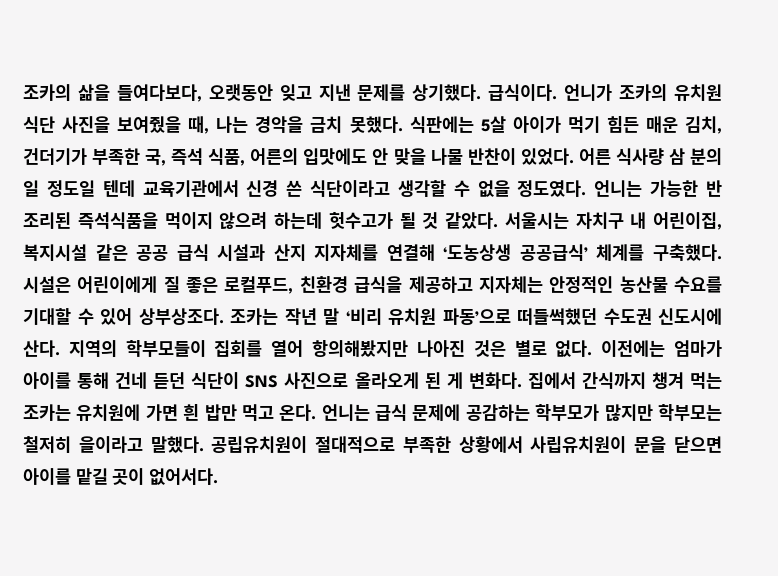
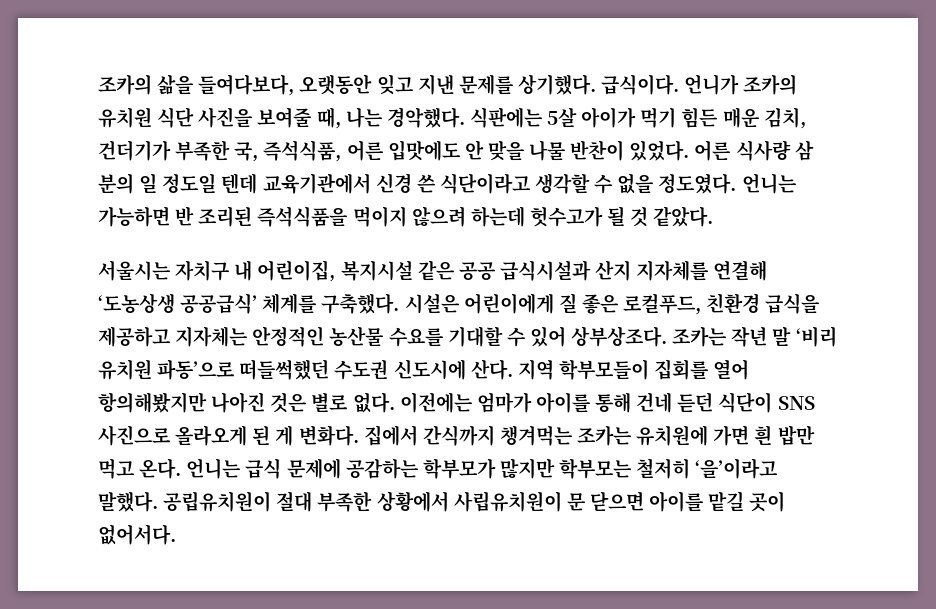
[117,116,182,133] 보여줬을 -> [257,107,313,128] 보여줄
[255,116,403,133] 경악을 금치 못했다. -> [386,107,465,128] 경악했다.
[171,148,299,166] 즉석 식품, 어른의 -> [263,140,384,162] 즉석식품, 어른
[650,180,699,197] 가능한 -> [98,206,170,227] 가능하면
(498, 220) none -> (714, 216) //
[176,244,266,261] 급식 시설과 -> [499,260,591,281] 급식시설과
[68,340,117,358] 지역의 -> [517,359,554,380] 지역
[651,372,722,389] 챙겨 먹는 -> [499,425,573,446] 챙겨먹는
[78,436,143,453] 을이라고 -> [695,458,779,479] ‘을’이라고
[315,436,396,453] 절대적으로 -> [276,491,313,512] 절대
[634,436,667,453] 문을 -> [566,493,586,511] 문

